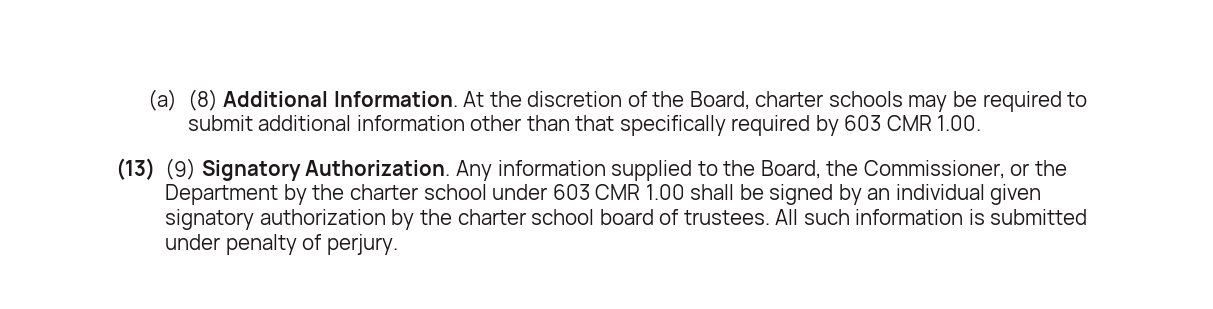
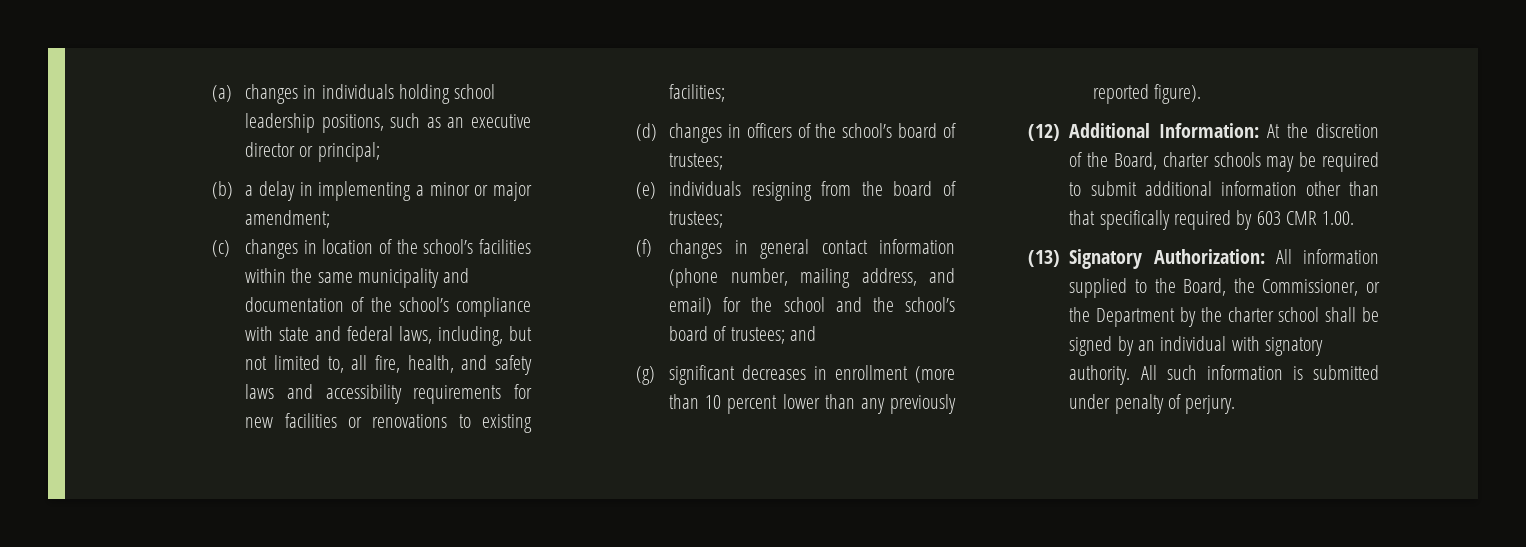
[187,89,458,111] (8) Additional Information. -> [245,84,496,104] [245,113,531,133] [245,142,380,162] [212,181,532,201] [245,210,331,228] [212,239,531,259] [245,268,470,288] [245,297,531,317] [245,326,532,346] [245,355,532,375] [245,384,532,404] [245,413,532,433] [669,84,726,102] [636,123,956,143] [669,153,724,170] [636,181,956,201] [669,211,724,228] [636,239,955,259] [669,268,955,288] [669,297,955,315] [669,326,816,344] [636,365,955,385] [669,394,956,414] [1093,84,1202,104] [1027,123,1259,141] changes in individuals holding school leadership positions, such as an executive director or principal; // (b) a delay in implementing a minor or major amendment; // (c) changes in location of the school’s facilities within the same municipality and documentation of the school’s compliance with state and federal laws, including, but not limited to, all fire, health, and safety laws and accessibility requirements for new facilities or renovations to existing facilities; // (d) changes in officers of the school’s board of trustees; // (e) individuals resigning from the board of trustees; // (f) changes in general contact information (phone number, mailing address, and email) for the school and the school’s board of trustees; and // (g) significant decreases in enrollment (more than 10 percent lower than any previously reported figure). // (12) Additional Information:
[165,158,493,181] (9) Signatory Authorization. Any -> [1069,249,1292,269] Signatory Authorization: All
[492,184,685,200] under 603 CMR 1.00 -> (1320, 314) none
[990,184,1042,205] [165,209,770,230] given signatory authorization by the charter school board of trustees. -> [1231,336,1323,356] [1069,365,1131,385] with signatory authority.

